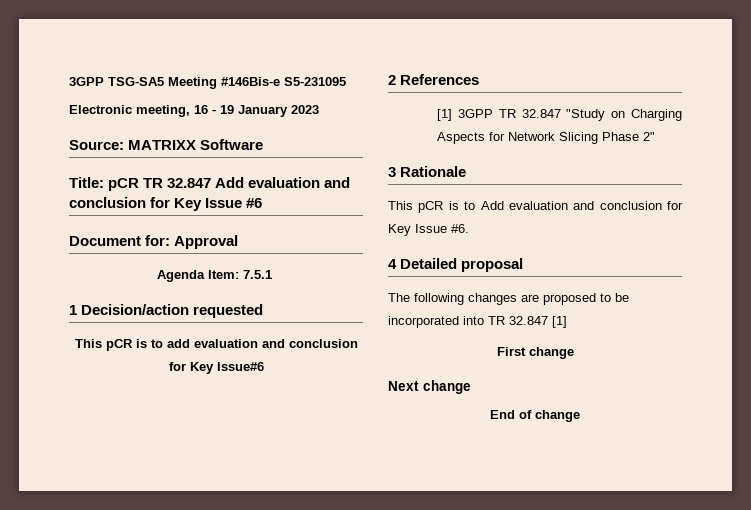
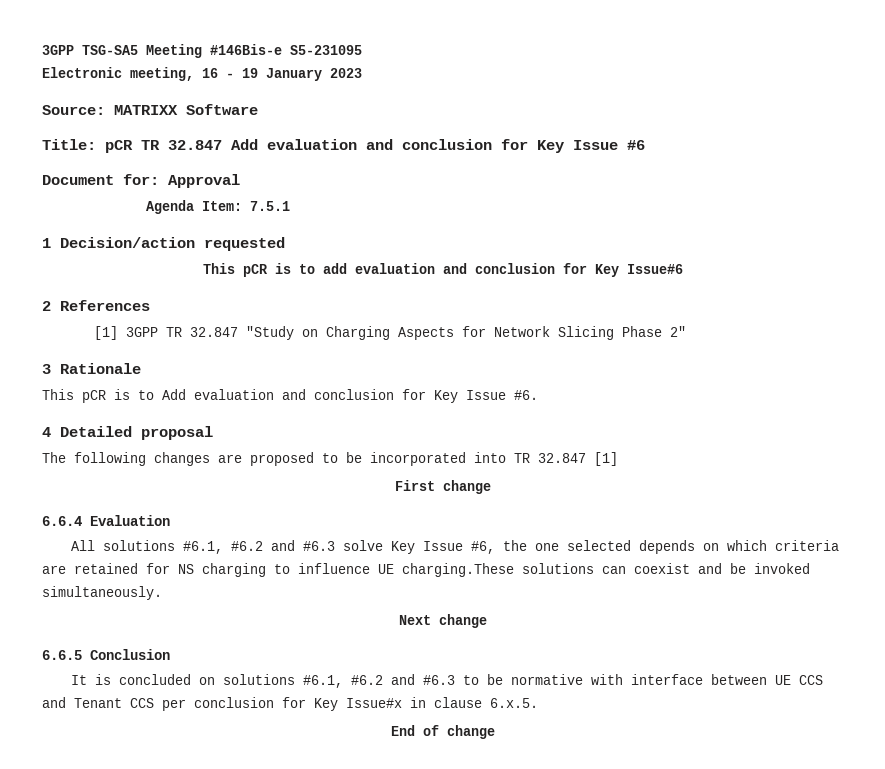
[388,380,471,394] Next change -> [42,515,170,526] [70,540,839,554] [42,563,810,577] [42,586,162,600] [398,614,487,628] [42,649,170,660] [70,674,823,688] [42,697,538,711] 6.6.4 Evaluation // All solutions #6.1, #6.2 and #6.3 solve Key Issue #6, the one selected depends on which criteria are retained for NS charging to influence UE charging.These solutions can coexist and be invoked simultaneously. // Next change // 6.6.5 Conclusion // It is concluded on solutions #6.1, #6.2 and #6.3 to be normative with interface between UE CCS and Tenant CCS per conclusion for Key Issue#x in clause 6.x.5.

